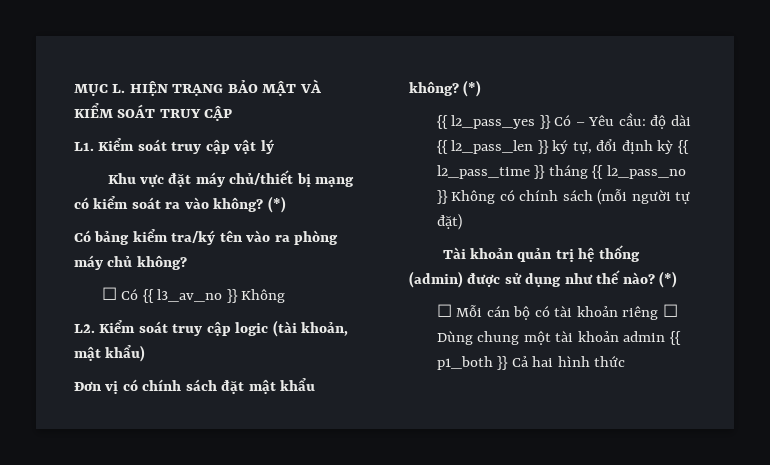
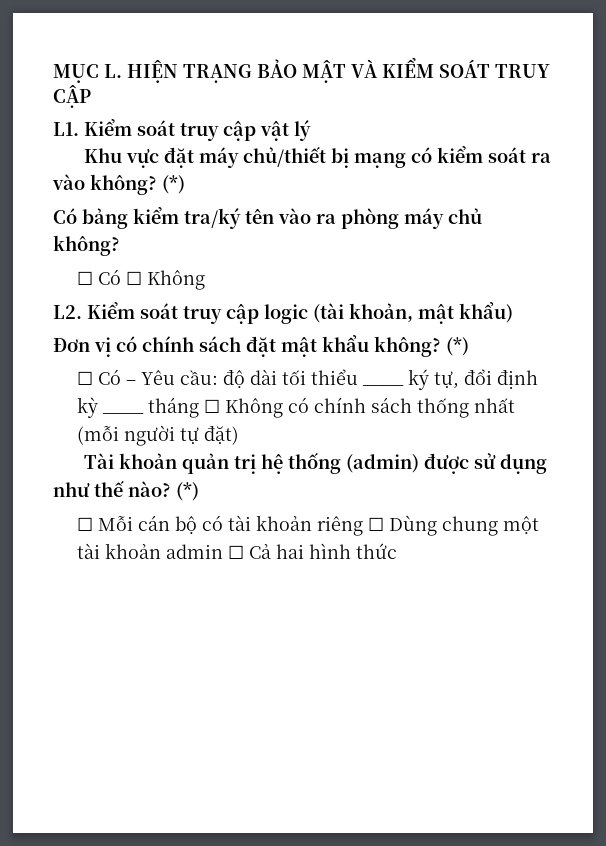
[142,289,238,303] {{ l3_av_no }} -> [126,271,143,285] ☐
[436,115,551,129] {{ l2_pass_yes }} -> [77,371,94,385] ☐
[436,140,549,154] {{ l2_pass_len }} -> [282,369,359,385] [362,385,405,386] tối thiểu ____
[677,140,689,154] [436,165,686,179] [436,190,448,204] {{ l2_pass_time }} tháng {{ l2_pass_no }} -> [102,397,221,418] ____ tháng ☐
(593, 195) none -> [417,398,516,418] thống nhất
[669,331,681,345] [436,356,509,370] {{ p1_both }} -> [228,545,245,559] ☐

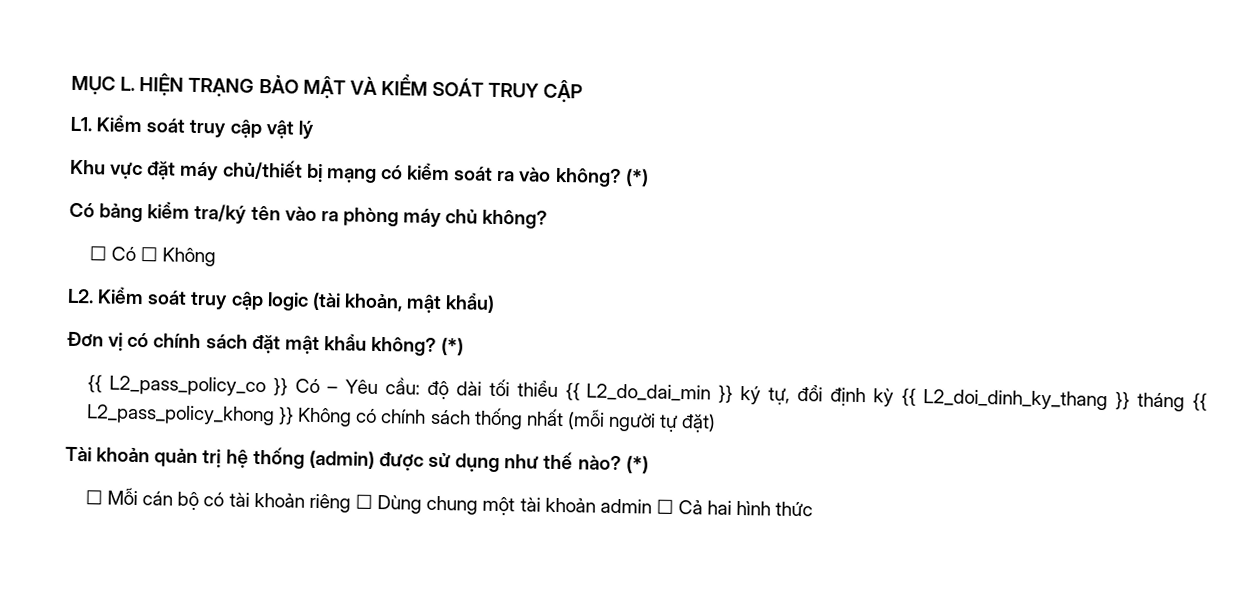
[77,371,94,385] ☐ -> [86,374,288,397] {{ L2_pass_policy_co }}
[362,385,405,386] ____ -> [564,382,734,403] {{ L2_do_dai_min }}
[102,397,221,418] ____ tháng ☐ -> [901,387,1207,412] [85,404,295,426] {{ L2_doi_dinh_ky_thang }} tháng {{ L2_pass_policy_khong }}

